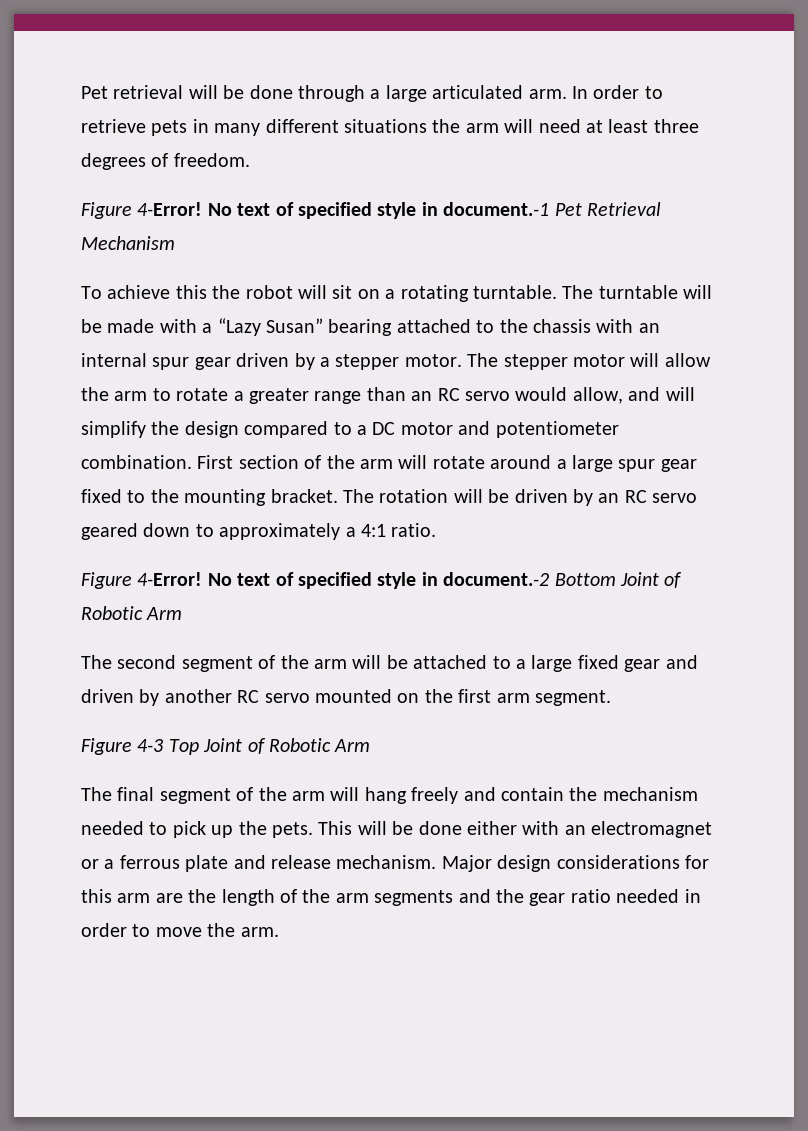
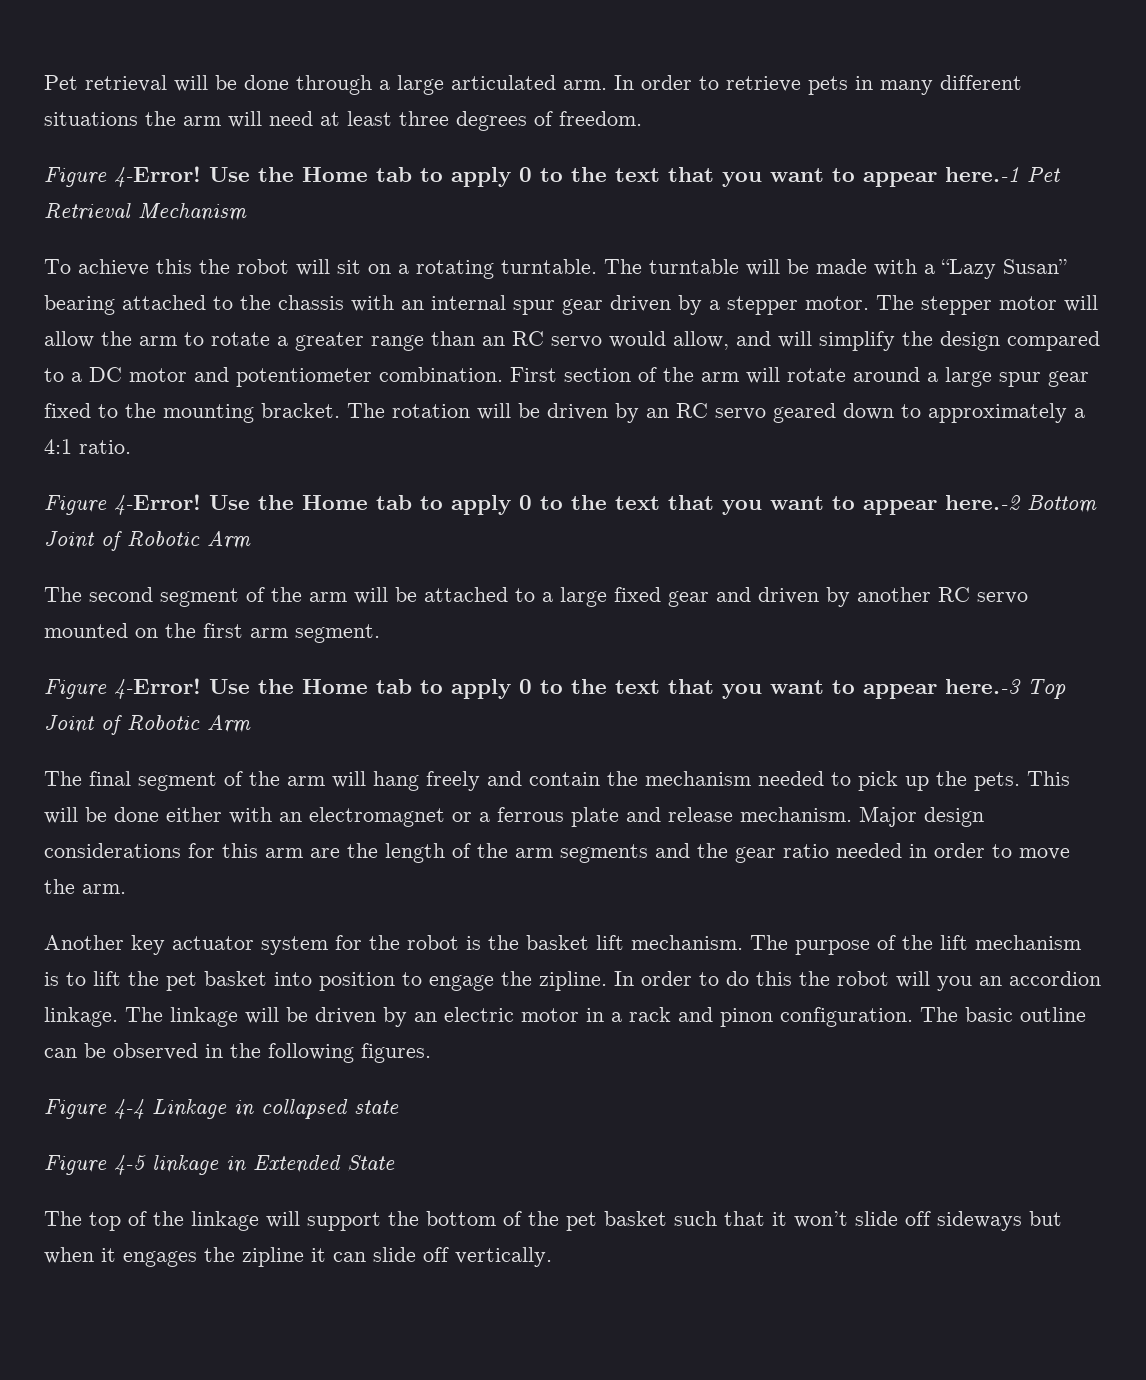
[207,202,550,219] No text of specified style in document.-1 -> [209,167,1019,187] Use the Home tab to apply 0 to the text that you want to appear here.-1
[207,572,550,589] No text of specified style in document.-2 -> [209,495,1021,515] Use the Home tab to apply 0 to the text that you want to appear here.-2
[137,739,164,752] 4-3 -> [114,678,1021,699] 4-Error! Use the Home tab to apply 0 to the text that you want to appear here.-3
(279, 932) none -> [44,935,1081,955] [44,971,1101,991] [44,1007,1086,1027] [44,1043,431,1063] [44,1099,399,1119] [44,1155,395,1175] [44,1211,1062,1231] [44,1247,552,1267] // Another key actuator system for the robot is the basket lift mechanism. The purpose of the lift mechanism is to lift the pet basket into position to engage the zipline. In order to do this the robot will you an accordion linkage. The linkage will be driven by an electric motor in a rack and pinon configuration. The basic outline can be observed in the following figures. // Figure 4-4 Linkage in collapsed state // Figure 4-5 linkage in Extended State // The top of the linkage will support the bottom of the pet basket such that it won’t slide off sideways but when it engages the zipline it can slide off vertically.

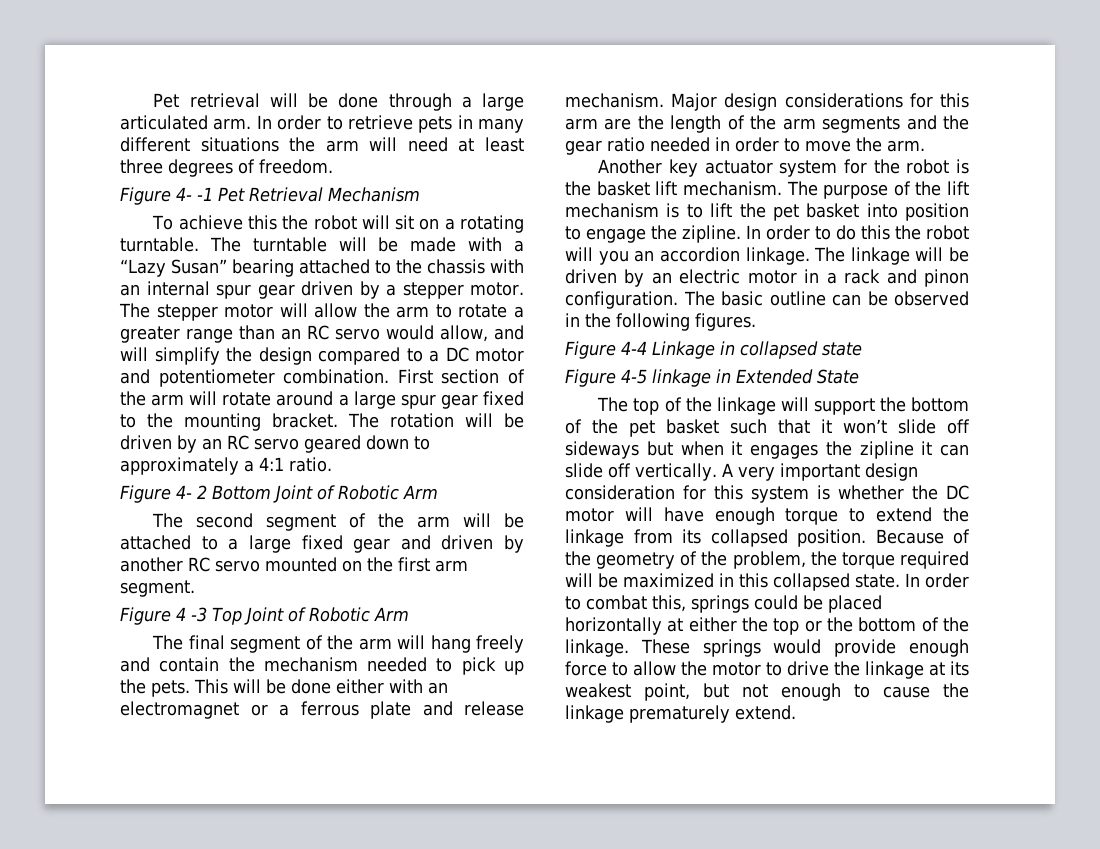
[114,166,1019,187] 4-Error! Use the Home tab to apply 0 to the text that you want to appear here.-1 -> [176,187,213,201] 4- -1
[114,494,1021,515] 4-Error! Use the Home tab to apply 0 to the text that you want to appear here.-2 -> [176,485,207,499] 4- 2
[114,678,1021,699] 4-Error! Use the Home tab to apply 0 to the text that you want to appear here.-3 -> [176,607,207,622] 4 -3
(552, 1257) none -> [721,463,918,481] [565,485,969,503] [565,507,969,525] [565,529,970,547] [565,551,969,569] [565,573,969,591] [565,595,882,613] [565,617,969,635] [565,639,969,657] [565,661,969,679] [565,683,969,701] [565,705,796,723] A very important design consideration for this system is whether the DC motor will have enough torque to extend the linkage from its collapsed position. Because of the geometry of the problem, the torque required will be maximized in this collapsed state. In order to combat this, springs could be placed horizontally at either the top or the bottom of the linkage. These springs would provide enough force to allow the motor to drive the linkage at its weakest point, but not enough to cause the linkage prematurely extend.

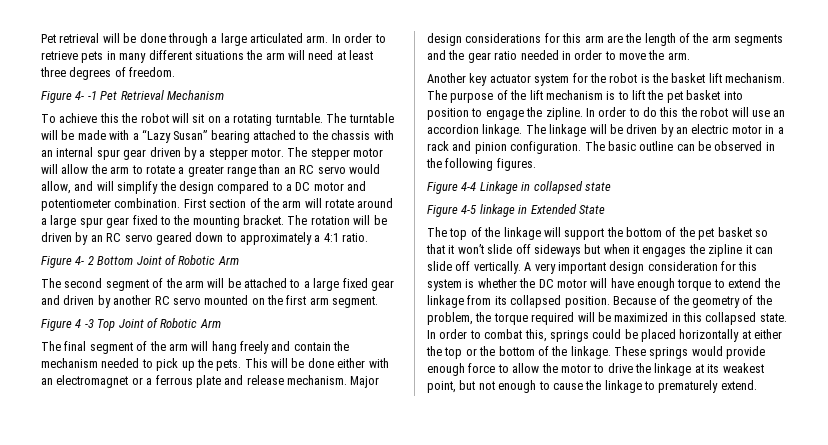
[598,250,629,265] you -> [751,110,770,117] use
[924,269,969,287] pinon -> [474,142,507,154] pinion
[730,419,767,434] such -> [754,230,768,237] so
(624, 714) none -> [644,381,655,390] to

